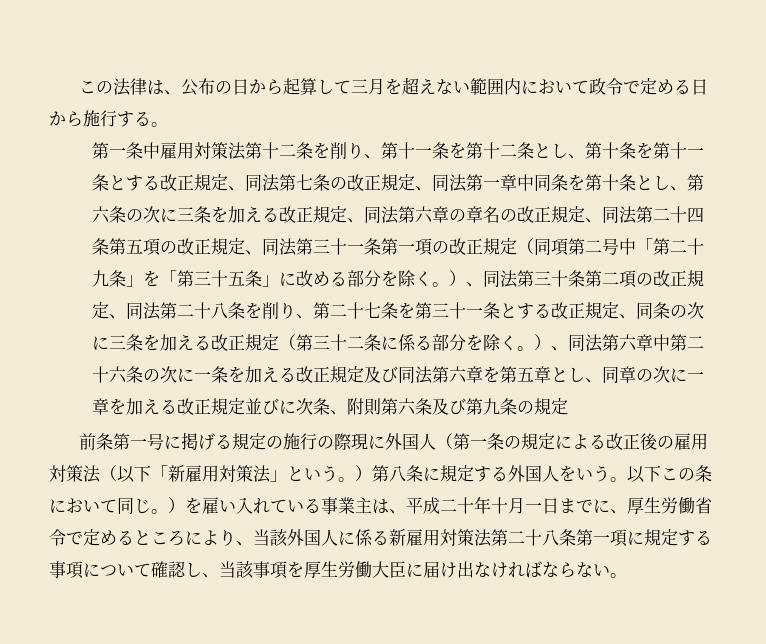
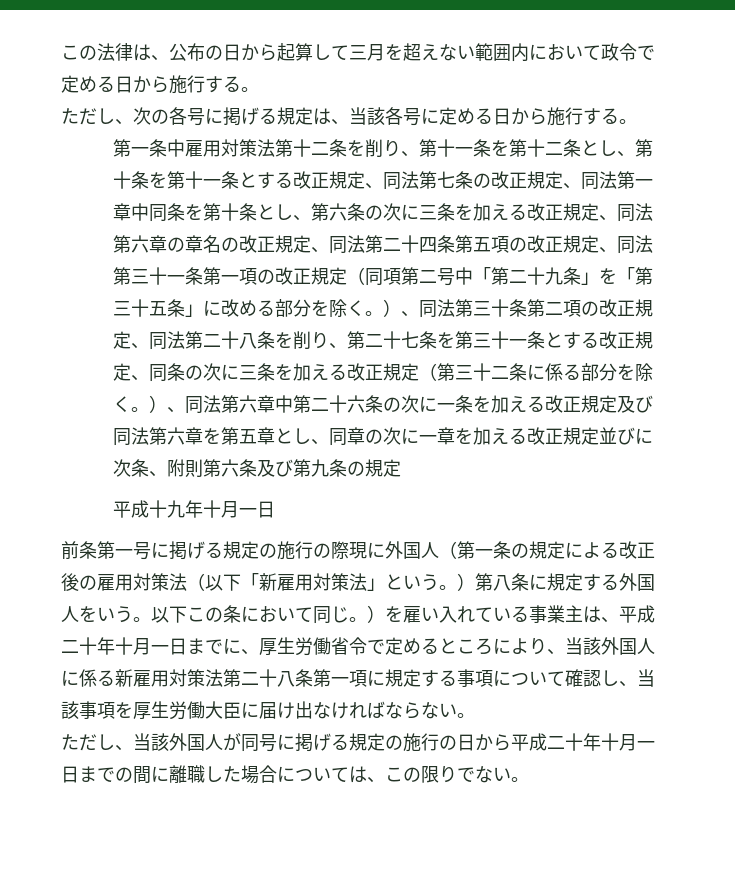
(168, 124) none -> [61,107,637,126] // ただし、次の各号に掲げる規定は、当該各号に定める日から施行する。
(569, 406) none -> [113,500,276,518] // 平成十九年十月一日
(627, 575) none -> [61,733,655,752] [61,765,529,784] // ただし、当該外国人が同号に掲げる規定の施行の日から平成二十年十月一日までの間に離職した場合については、この限りでない。

